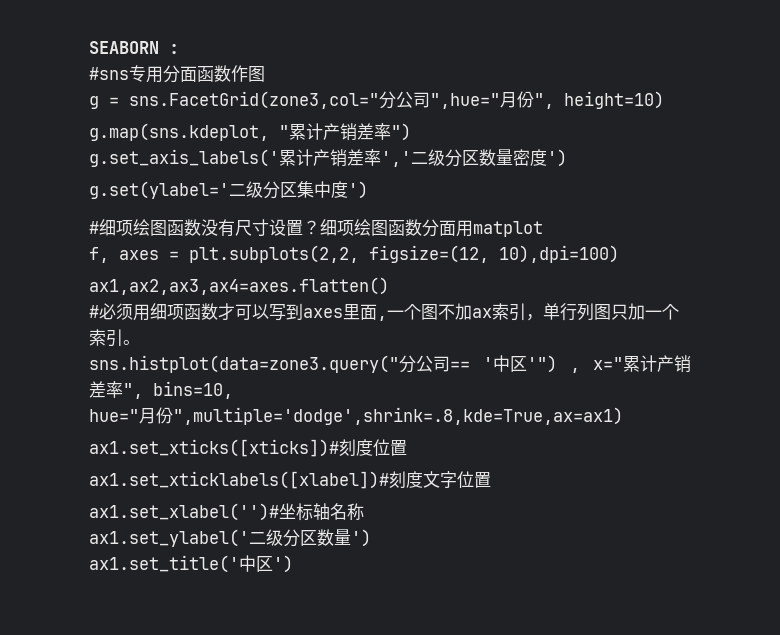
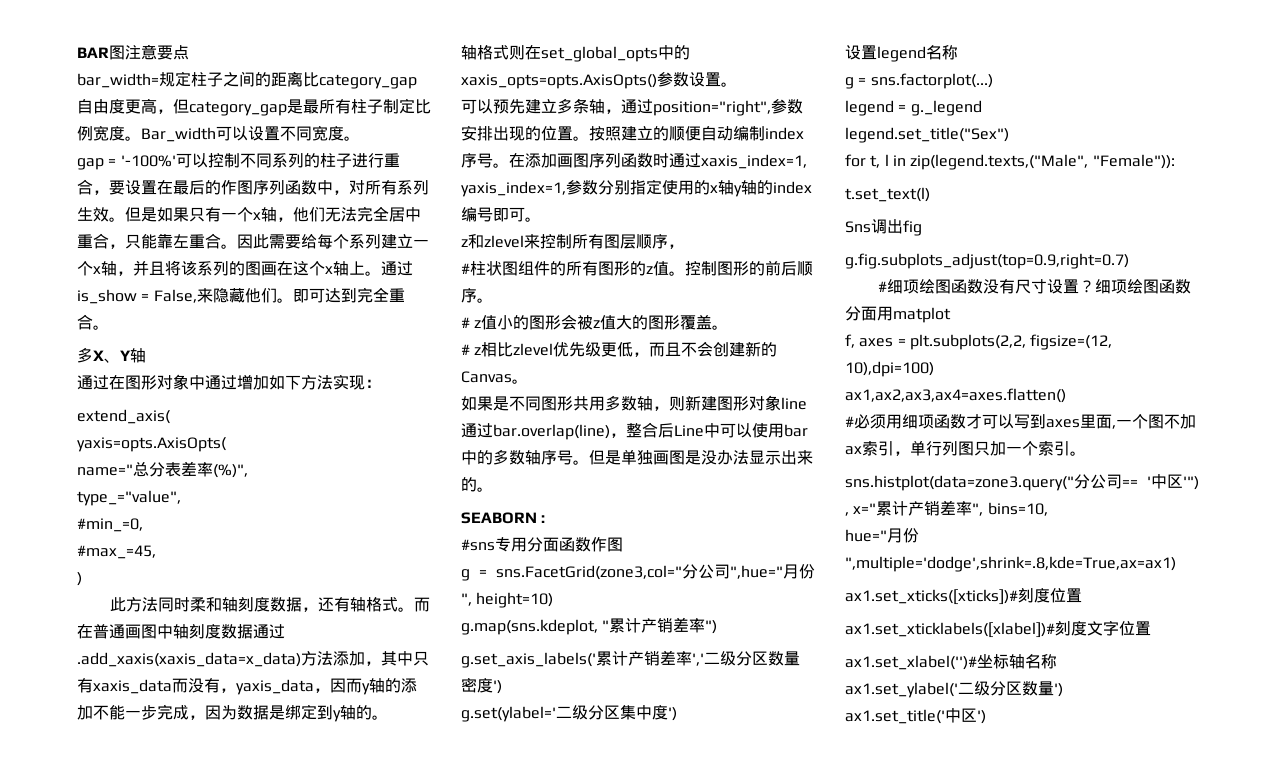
(89, 47) none -> [77,44,189,60] [77,71,417,89] [77,98,431,116] [77,125,360,142] [77,153,400,170] [77,179,429,195] [77,206,421,222] [77,233,429,249] [77,260,413,276] [77,287,405,304] [77,314,109,330] [77,347,146,363] [77,374,381,390] [77,409,170,424] [77,437,226,452] [77,461,248,478] [77,490,181,506] [77,518,143,532] [77,545,156,559] [77,572,82,586] [110,597,431,612] [77,624,285,639] [77,651,429,667] [77,678,417,695] [77,704,388,722] [461,45,690,62] [461,72,737,89] [461,98,803,116] [461,125,804,141] [461,153,807,169] [461,179,812,197] [461,207,541,222] [461,234,684,249] [461,260,813,276] [461,288,493,303] [461,314,729,330] [461,341,778,357] [461,371,528,384] [461,395,807,411] [461,422,808,440] [461,449,813,465] [461,477,493,492] BAR图注意要点 // bar_width=规定柱子之间的距离比category_gap自由度更高，但category_gap是最所有柱子制定比例宽度。Bar_width可以设置不同宽度。 // gap = '-100%'可以控制不同系列的柱子进行重合，要设置在最后的作图序列函数中，对所有系列生效。但是如果只有一个x轴，他们无法完全居中重合，只能靠左重合。因此需要给每个系列建立一个x轴，并且将该系列的图画在这个x轴上。通过is_show = False,来隐藏他们。即可达到完全重合。 // 多X、Y轴 // 通过在图形对象中通过增加如下方法实现： // extend_axis( // yaxis=opts.AxisOpts( // name="总分表差率(%)", // type_="value", // #min_=0, // #max_=45, // ) // 此方法同时柔和轴刻度数据，还有轴格式。而在普通画图中轴刻度数据通过.add_xaxis(xaxis_data=x_data)方法添加，其中只有xaxis_data而没有，yaxis_data，因而y轴的添加不能一步完成，因为数据是绑定到y轴的。 // 轴格式则在set_global_opts中的xaxis_opts=opts.AxisOpts()参数设置。 // 可以预先建立多条轴，通过position="right",参数安排出现的位置。按照建立的顺便自动编制index序号。在添加画图序列函数时通过xaxis_index=1, yaxis_index=1,参数分别指定使用的x轴y轴的index编号即可。 // z和zlevel来控制所有图层顺序， // #柱状图组件的所有图形的z值。控制图形的前后顺序。 // # z值小的图形会被z值大的图形覆盖。 // # z相比zlevel优先级更低，而且不会创建新的Canvas。 // 如果是不同图形共用多数轴，则新建图形对象line通过bar.overlap(line)，整合后Line中可以使用bar中的多数轴序号。但是单独画图是没办法显示出来的。 //
(368, 190) none -> [845,45,958,62] [845,73,993,89] [845,100,982,116] [845,127,1009,143] [845,154,1175,170] [845,187,930,202] [845,219,922,236] [845,253,1129,269] // 设置legend名称 // g = sns.factorplot(...) // legend = g._legend // legend.set_title("Sex") // for t, l in zip(legend.texts,("Male", "Female")): // t.set_text(l) // Sns调出fig // g.fig.subplots_adjust(top=0.9,right=0.7)

